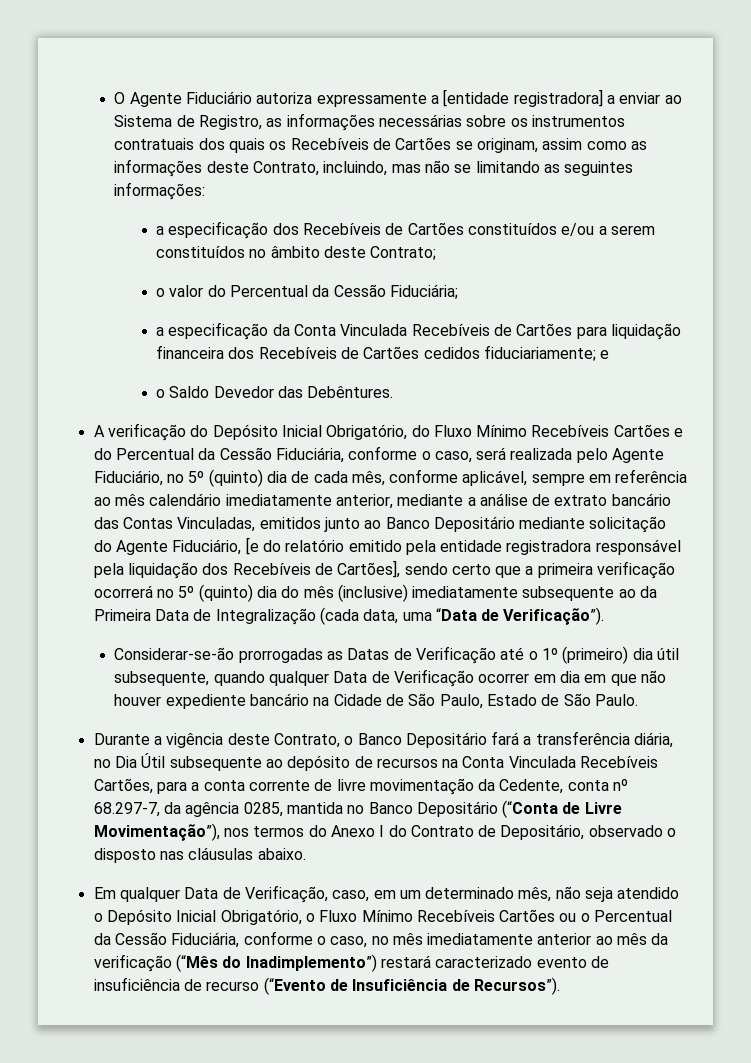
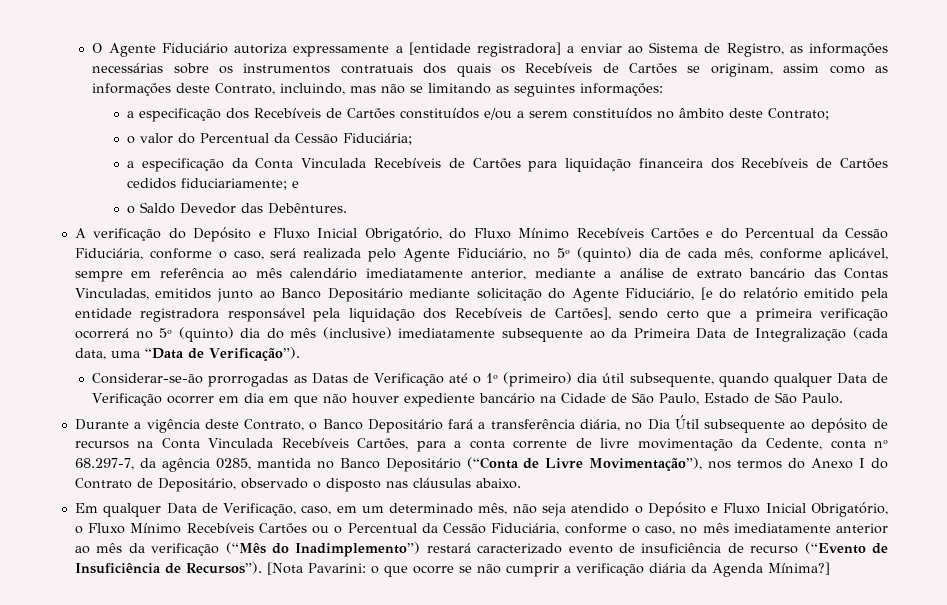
(278, 432) none -> [258,228,311,239] e Fluxo
(172, 917) none -> [711,503,761,514] e Fluxo
(560, 986) none -> [266,562,830,577] [Nota Pavarini: o que ocorre se não cumprir a verificação diária da Agenda Mínima?]

